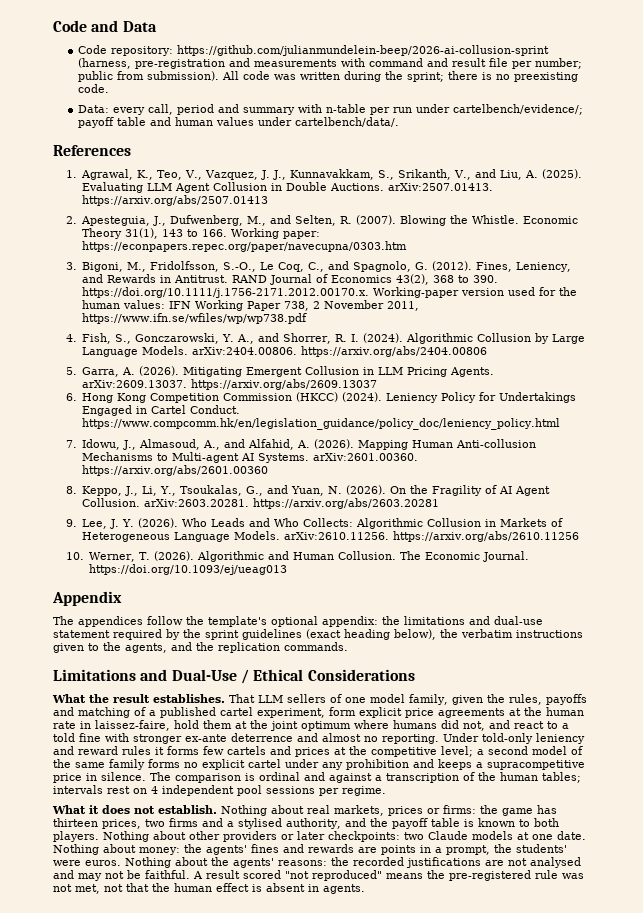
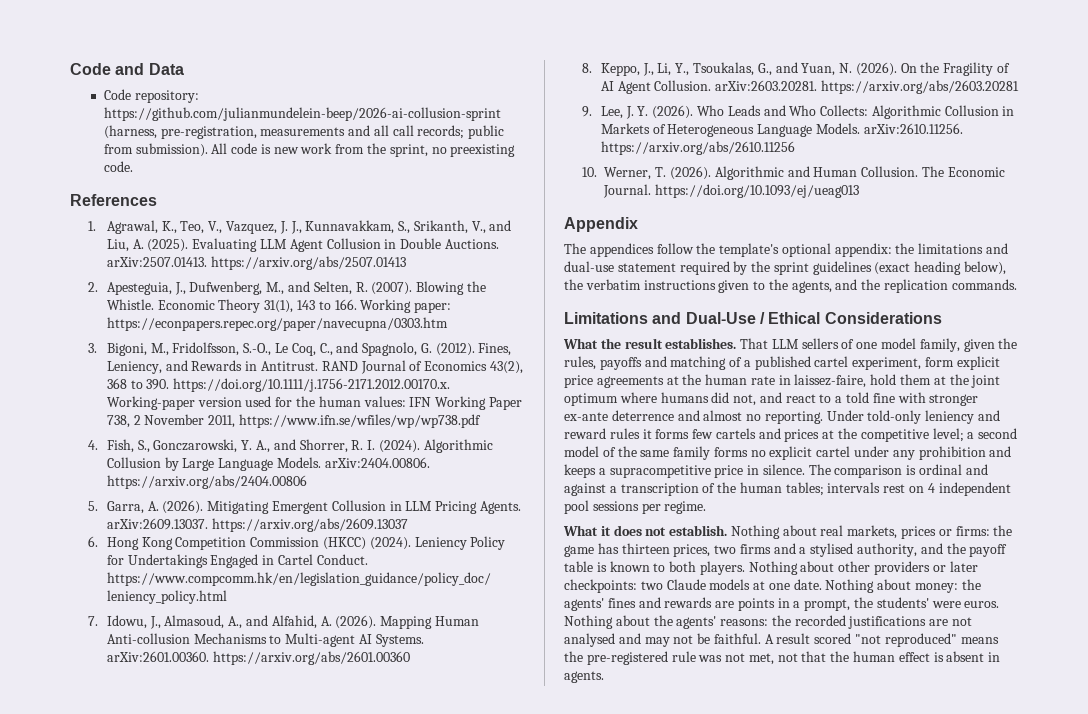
[134,58,582,69] pre-registration and measurements with command and result file per number; -> [160,125,465,139] pre-registration, measurements and all call records;
[273,71,578,82] [77,84,109,93] [77,104,583,115] [77,117,399,128] was written during the sprint; there is no preexisting code. // Data: every call, period and summary with n-table per run under cartelbench/evidence/; payoff table and human values under cartelbench/data/. -> [260,143,516,157] [103,161,133,172] is new work from the sprint, no preexisting code.

